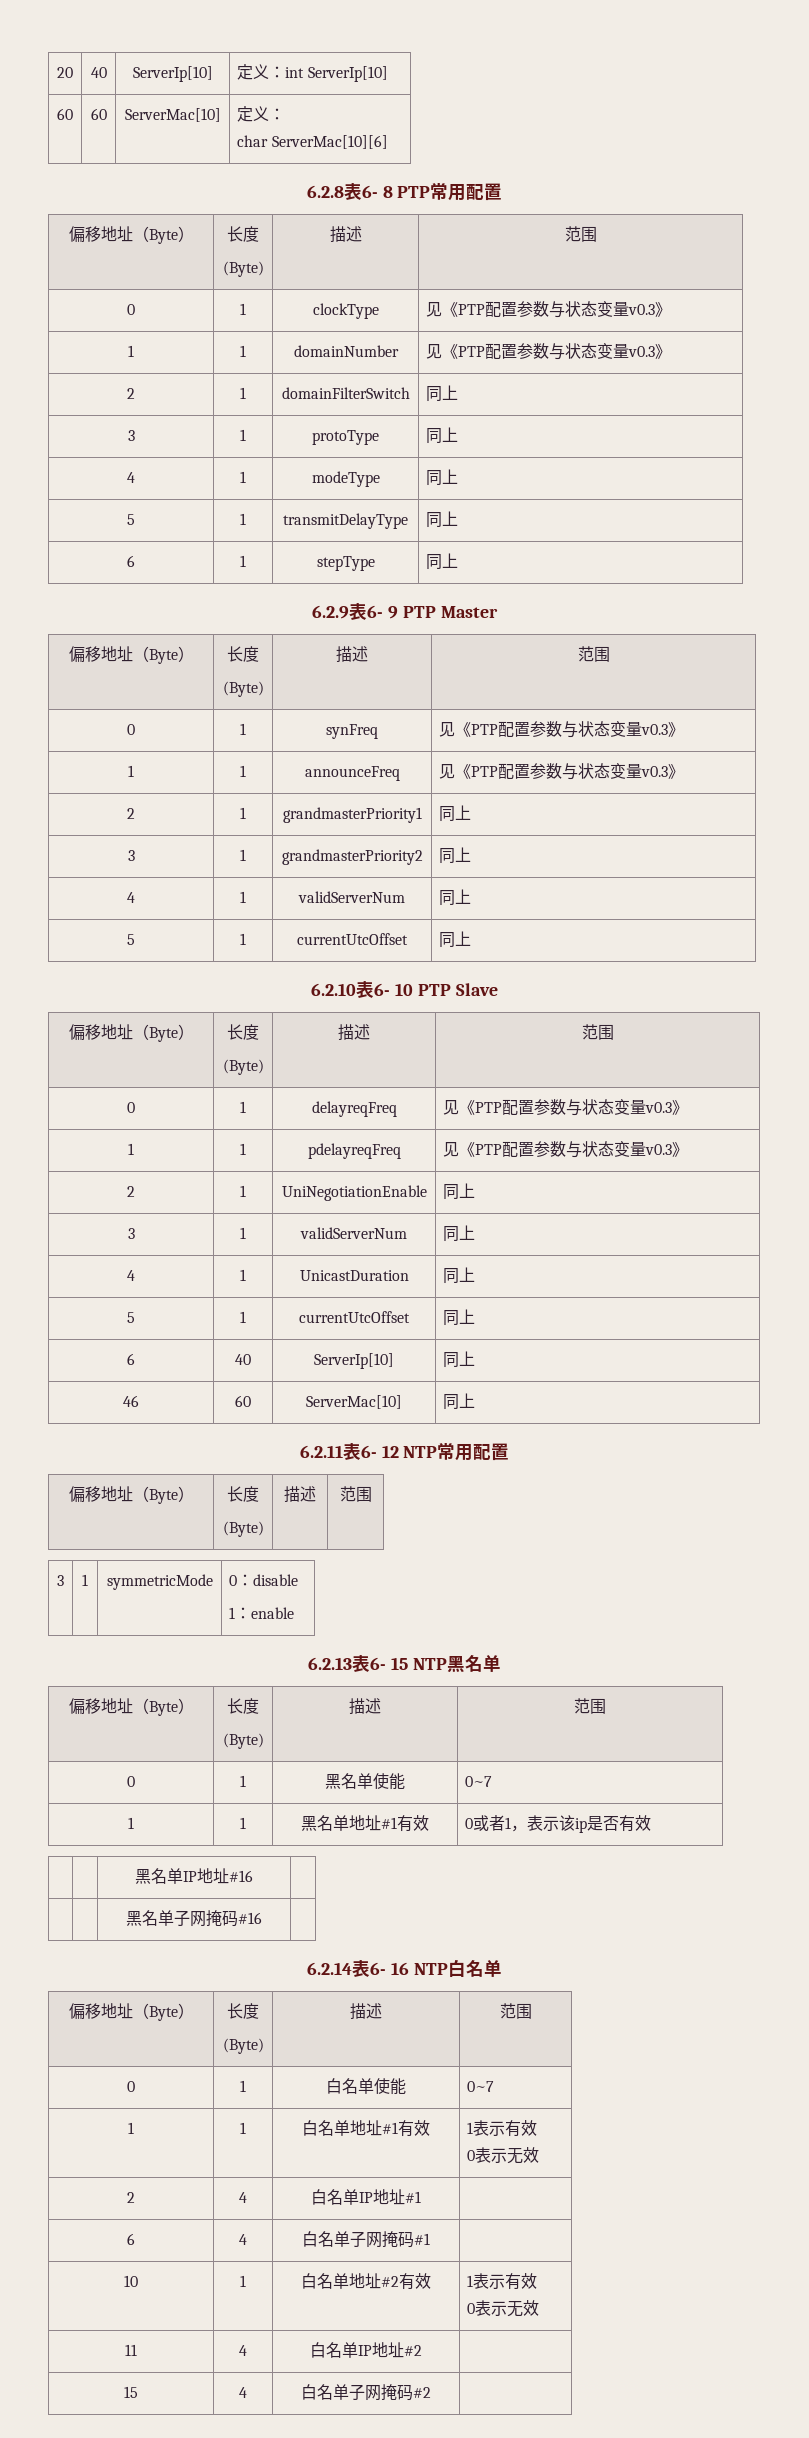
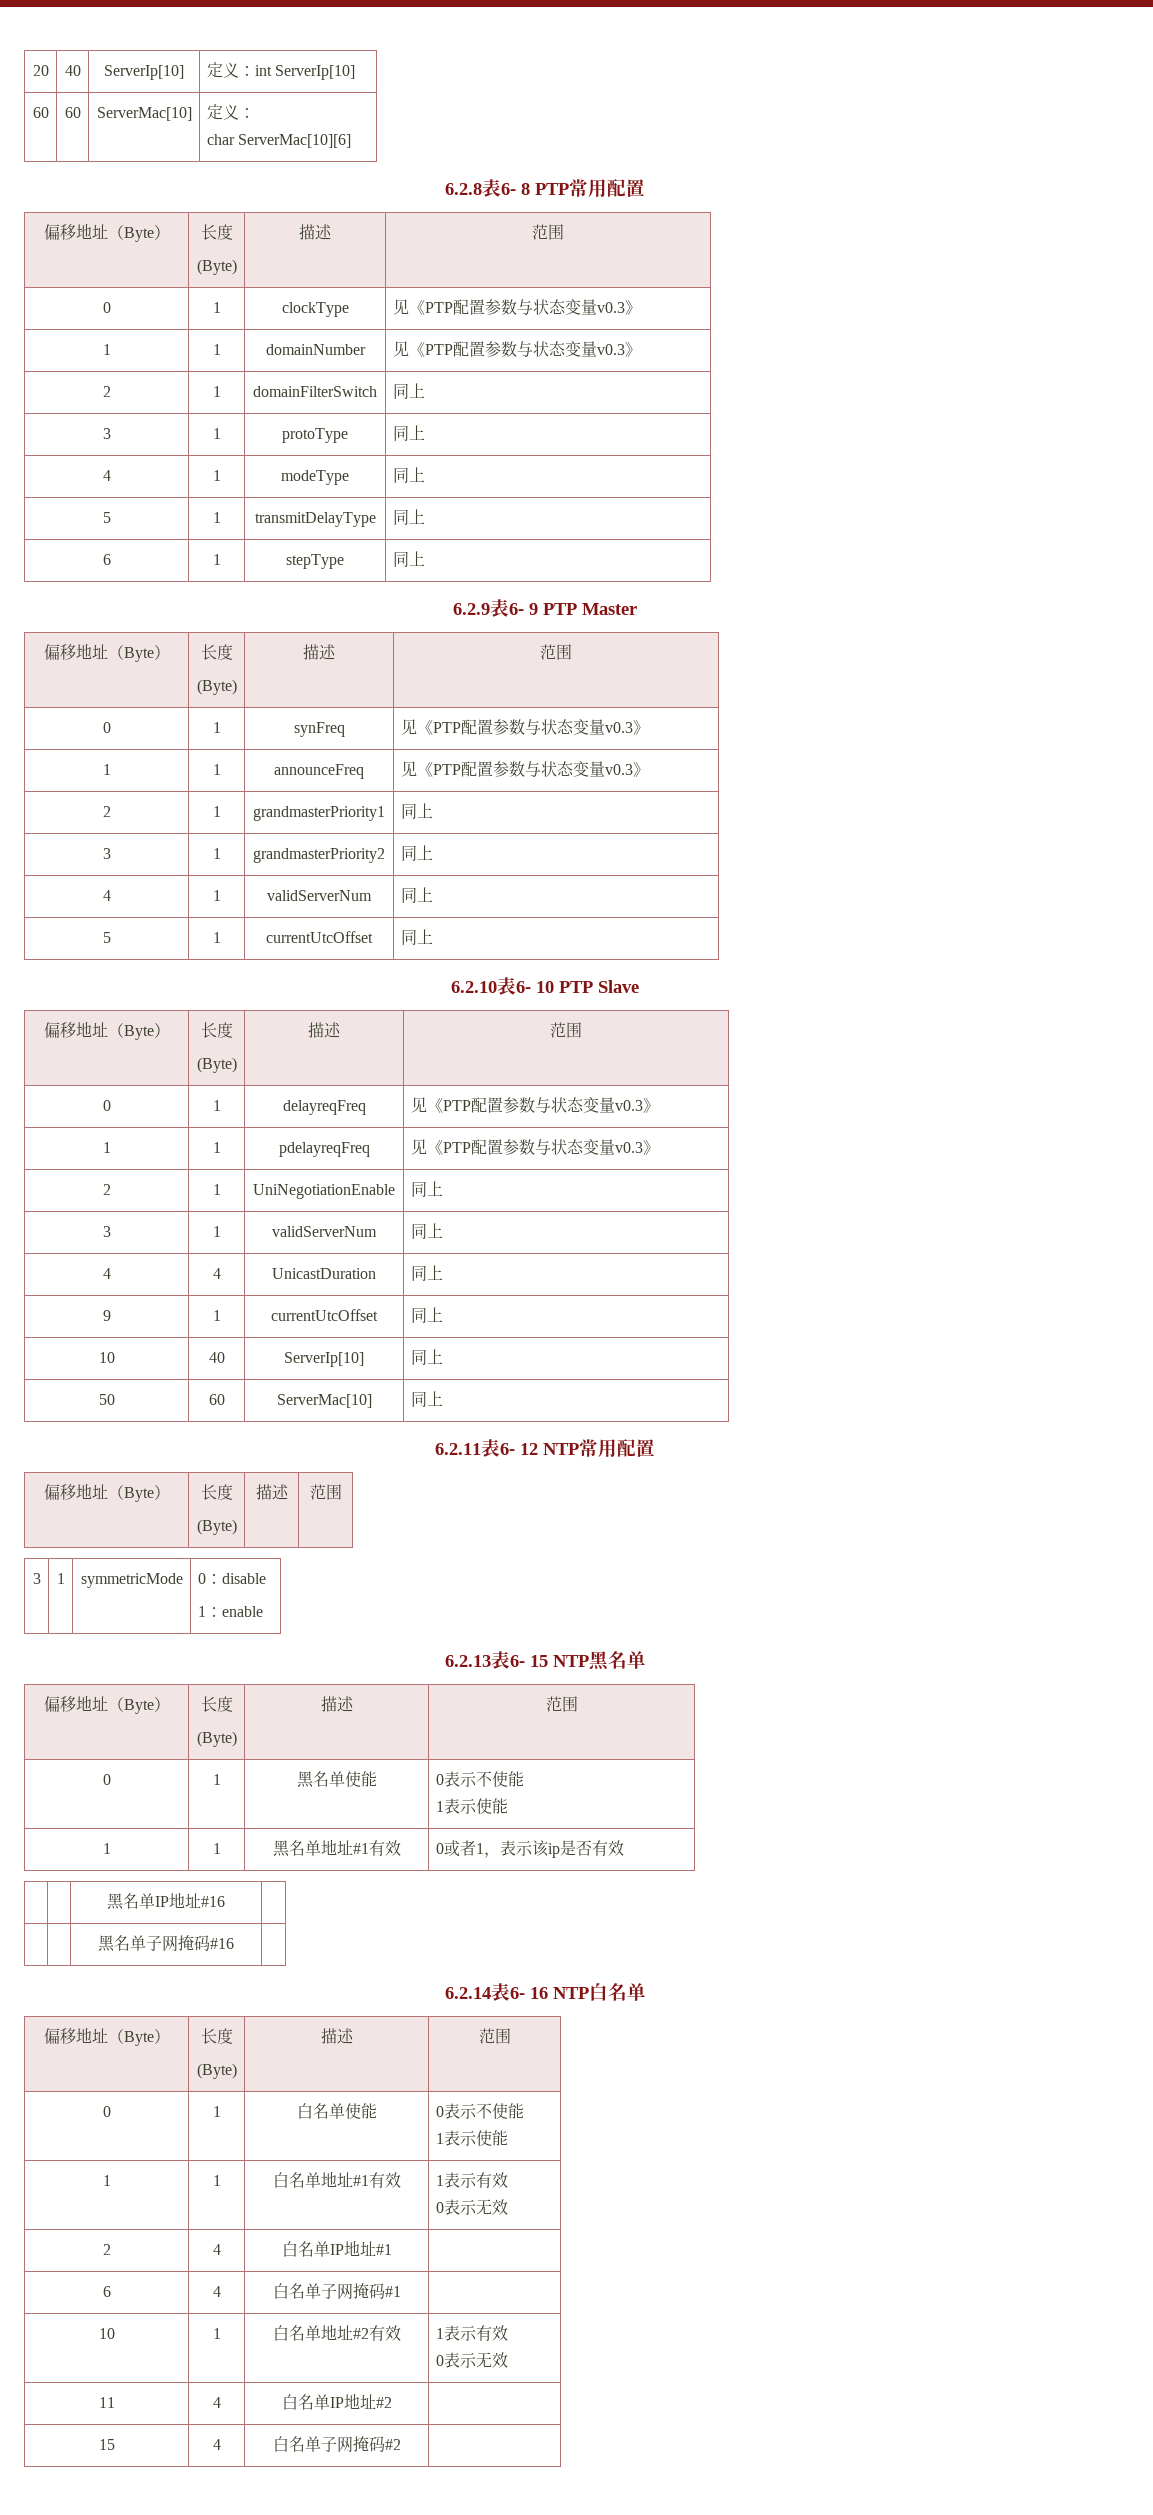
[240,1269,246,1281] 1 -> [212,1268,221,1279] 4
[127,1312,135,1323] [240,1311,246,1323] [299,1311,410,1323] [443,1309,476,1326] [127,1353,135,1365] 5 | 1 | currentUtcOffset | 同上 // 6 -> [102,1310,111,1321] [212,1310,221,1321] [271,1309,378,1321] [410,1307,443,1323] [98,1352,115,1363] 9 | 1 | currentUtcOffset | 同上 // 10
[123,1395,139,1407] 46 -> [98,1394,115,1405] 50
[465,1776,493,1787] 0~7 -> [435,1771,524,1787] [435,1798,508,1814] 0表示不使能 // 1表示使能
[467,2081,495,2092] 0~7 -> [435,2103,524,2119] [435,2130,508,2146] 0表示不使能 // 1表示使能

